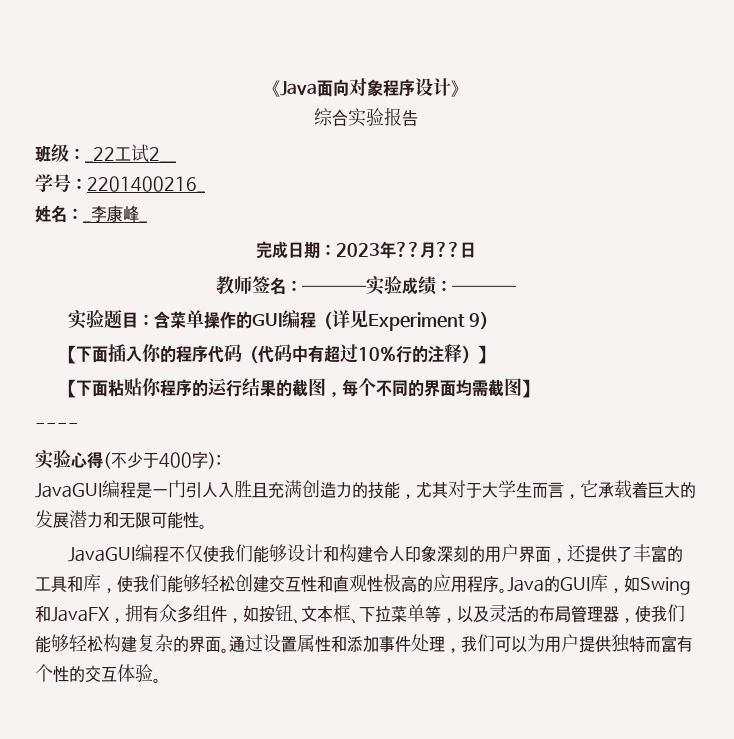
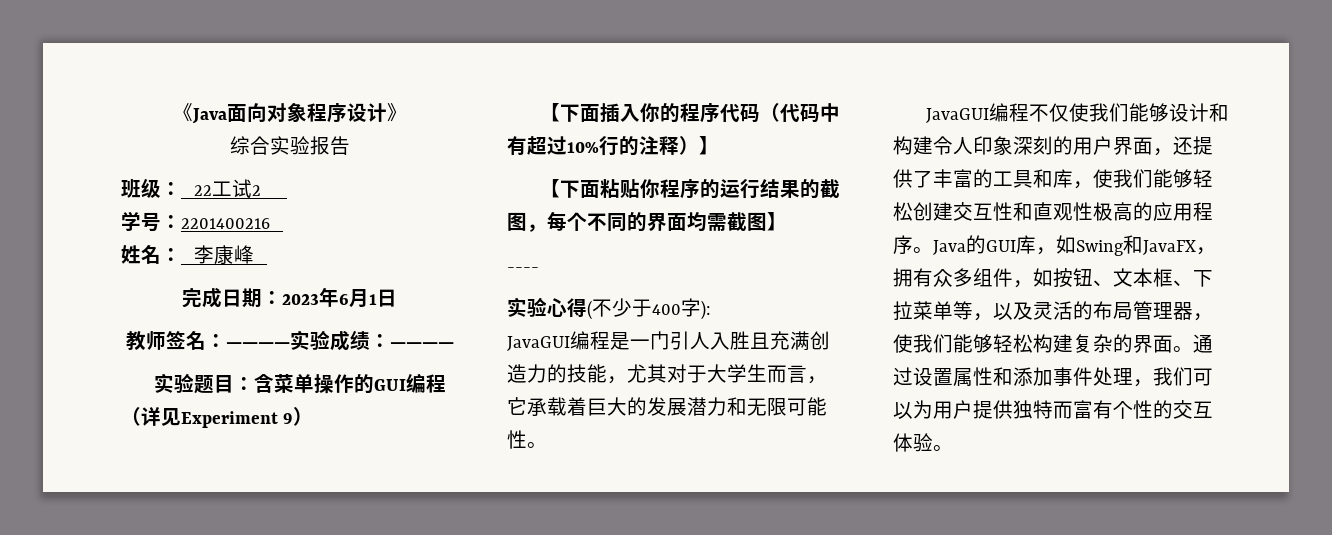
[395,242,460,259] ??月?? -> [339,289,377,308] 6月1

